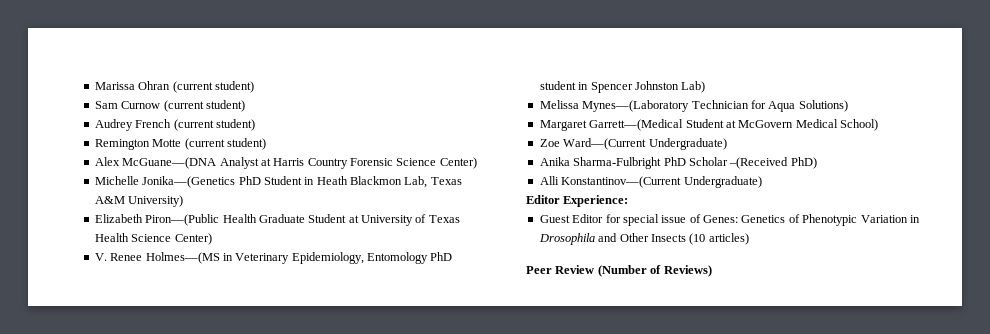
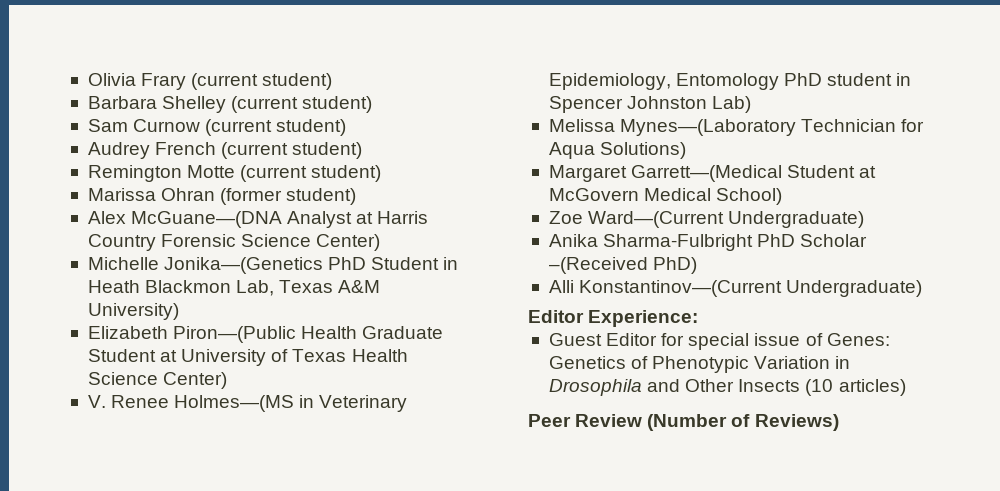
[94,81,171,90] Marissa Ohran -> [87,73,333,90] [87,96,227,113] Olivia Frary (current student) // Barbara Shelley
(266, 144) none -> [87,188,357,205] // Marissa Ohran (former student)

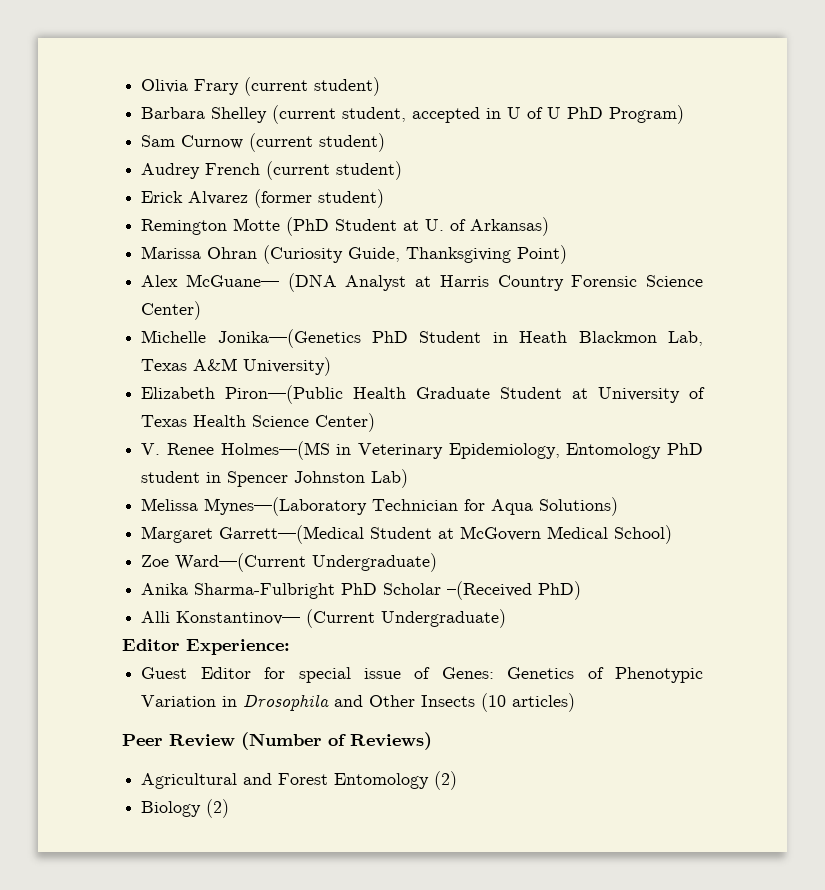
[302,96,373,113] student) -> [342,105,685,124] student, accepted in U of U PhD Program)
[87,165,382,182] [87,188,357,205] Remington Motte (current student) // Marissa Ohran (former student) -> [141,189,385,208] [141,217,550,236] [141,245,568,264] Erick Alvarez (former student) // Remington Motte (PhD Student at U. of Arkansas) // Marissa Ohran (Curiosity Guide, Thanksgiving Point)
[131,211,283,228] McGuane—(DNA -> [185,273,337,292] McGuane— (DNA
[579,280,783,297] Konstantinov—(Current -> [176,609,376,628] Konstantinov— (Current
(839, 422) none -> [141,771,458,790] [141,799,230,818] // Agricultural and Forest Entomology (2) // Biology (2)

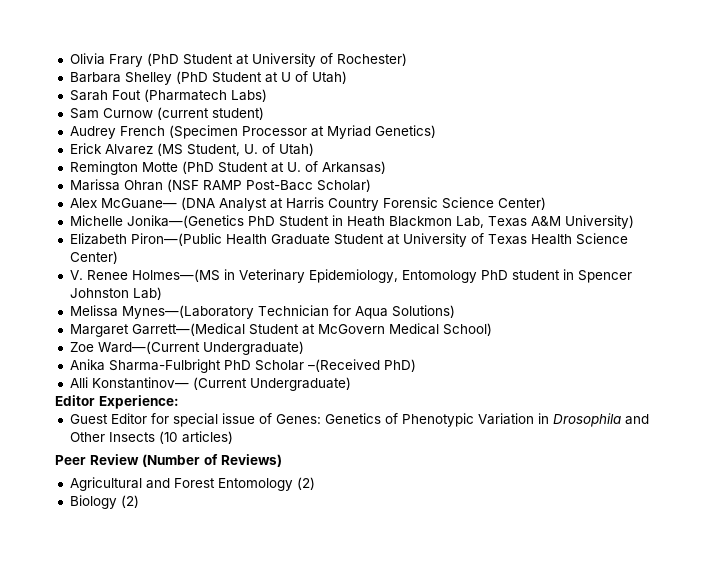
[244,77,381,96] [141,105,685,124] (current student) // Barbara Shelley (current student, accepted in U of U PhD Program) -> [146,53,407,67] [69,71,347,85] [69,89,267,102] (PhD Student at University of Rochester) // Barbara Shelley (PhD Student at U of Utah) // Sarah Fout (Pharmatech Labs)
[266,161,403,180] [141,189,385,208] (current student) // Erick Alvarez (former student) -> [168,125,436,139] [69,143,314,156] (Specimen Processor at Myriad Genetics) // Erick Alvarez (MS Student, U. of Utah)
[263,245,568,264] (Curiosity Guide, Thanksgiving Point) -> [166,179,371,192] (NSF RAMP Post-Bacc Scholar)

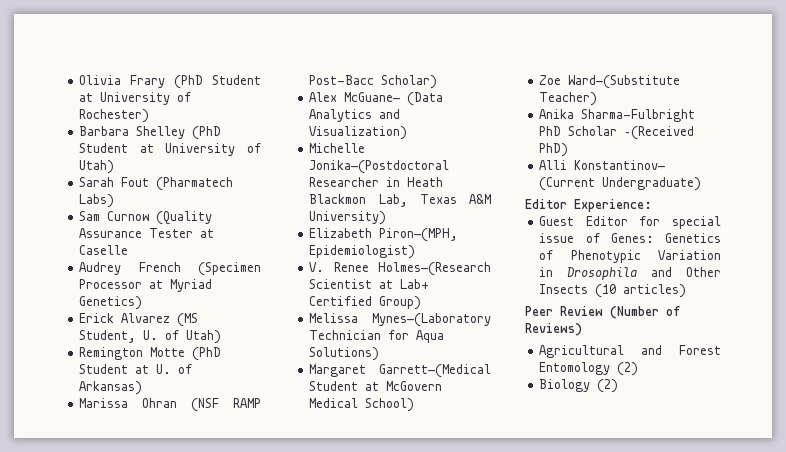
[280,72,291,82] U -> [165,143,236,156] University
[156,107,264,120] (current student) -> [156,211,213,225] [79,228,215,238] [79,245,129,255] (Quality Assurance Tester at Caselle
[180,197,546,211] [69,215,329,228] (DNA Analyst at Harris Country Forensic Science Center) // Michelle Jonika—(Genetics PhD Student -> [407,92,444,106] [309,109,401,122] [309,126,408,140] [309,143,366,153] [309,160,450,174] [309,177,380,187] (Data Analytics and Visualization) // Michelle Jonika—(Postdoctoral Researcher
[130,233,628,247] [69,251,118,264] [69,269,632,283] [69,287,162,300] Piron—(Public Health Graduate Student at University of Texas Health Science Center) // V. Renee Holmes—(MS in Veterinary Epidemiology, Entomology PhD student in Spencer Johnston Lab) -> [379,228,459,242] [309,245,416,259] [309,262,491,276] [309,279,430,289] [309,296,422,310] Piron—(MPH, Epidemiologist) // V. Renee Holmes—(Research Scientist at Lab+ Certified Group)
[97,341,304,355] Ward—(Current Undergraduate) -> [568,75,681,89] [539,92,598,106] Ward—(Substitute Teacher)

